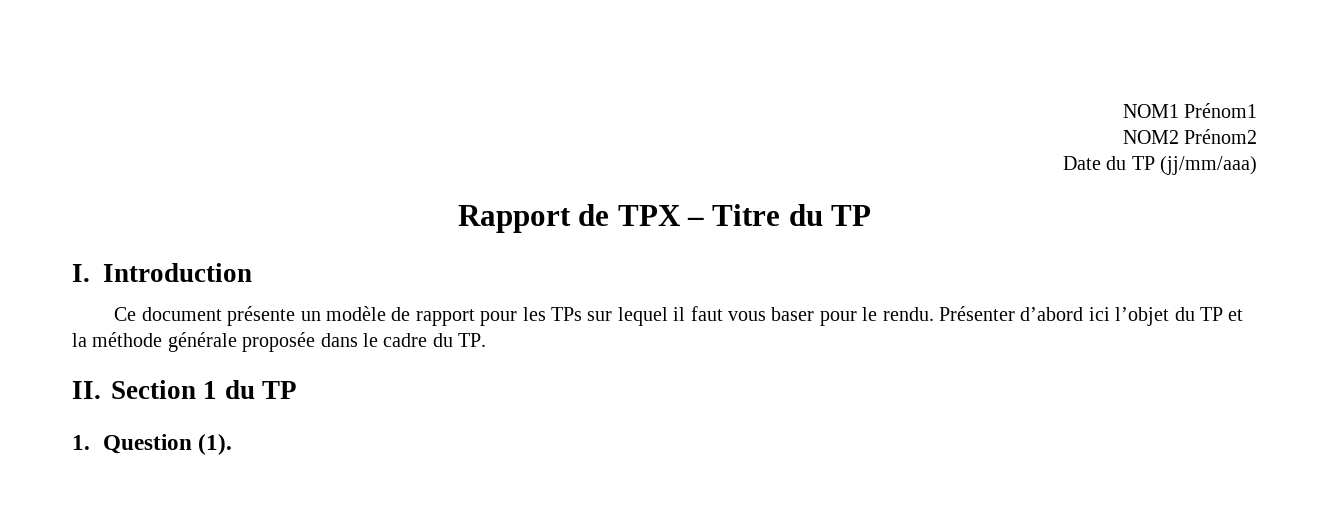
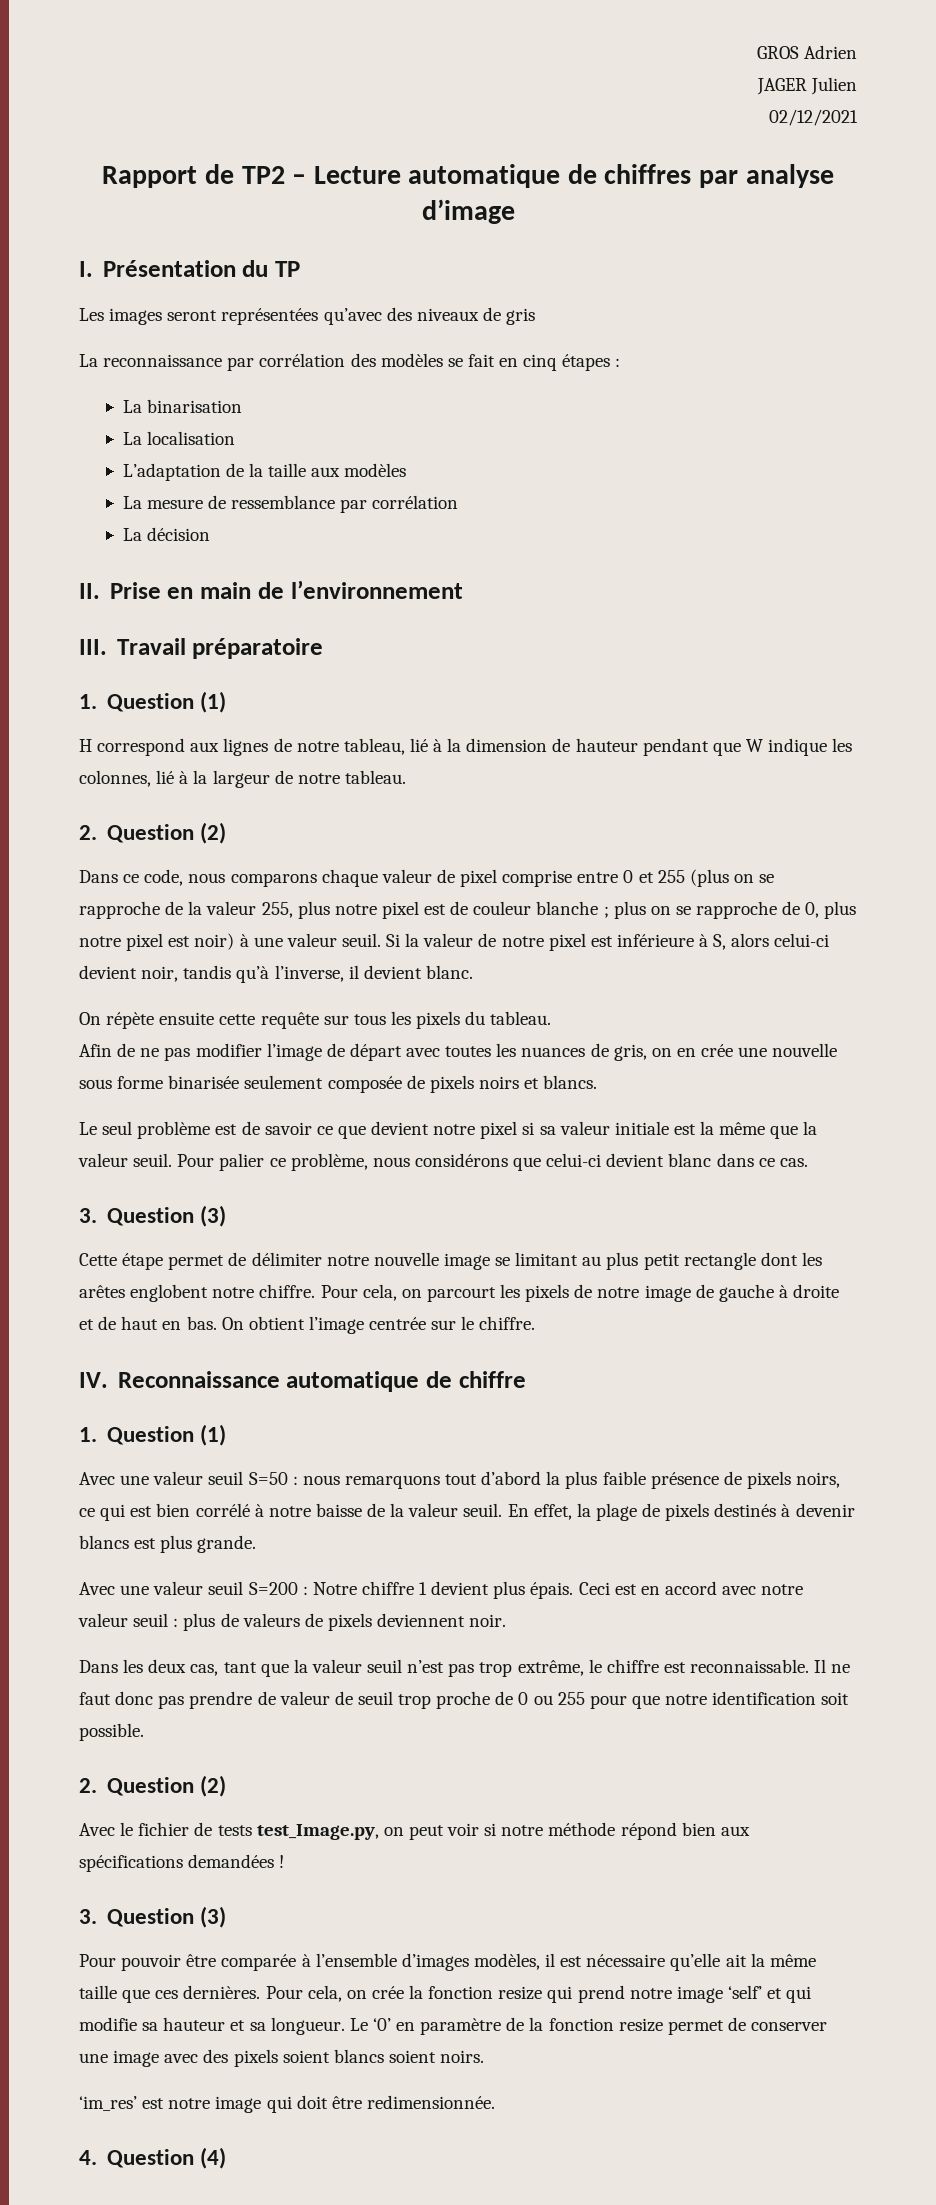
[1122,103,1257,118] [1122,129,1257,144] [1062,156,1258,175] [457,204,872,233] [72,263,252,282] [114,306,1244,326] [72,332,487,352] [72,380,297,399] [72,434,233,455] NOM1 Prénom1 // NOM2 Prénom2 // Date du TP (jj/mm/aaa) // Rapport de TPX – Titre du TP // I. Introduction // Ce document présente un modèle de rapport pour les TPs sur lequel il faut vous baser pour le rendu. Présenter d’abord ici l’objet du TP et la méthode générale proposée dans le cadre du TP. // II. Section 1 du TP // 1. Question (1). -> [756,45,857,59] [756,77,857,95] [769,109,858,126] [102,164,834,188] [421,199,515,224] [79,260,300,277] [79,307,536,325] [79,353,621,371] [122,399,242,413] [122,431,235,445] [122,463,407,481] [122,495,459,513] [122,527,210,541] [79,580,463,599] [79,638,324,659] [79,691,226,713] [79,738,853,756] [79,770,406,788] [79,822,226,844] [79,869,775,887] [79,901,857,919] [79,933,830,951] [79,965,473,983] [79,1011,552,1029] [79,1043,838,1061] [79,1075,598,1093] [79,1121,818,1139] [78,1153,808,1171] [79,1205,226,1227] [79,1252,822,1270] [79,1284,840,1302] [79,1316,536,1334] [79,1371,526,1392] [79,1424,226,1446] [79,1471,841,1489] [79,1503,855,1521] [79,1535,257,1553] [79,1581,804,1599] [78,1613,507,1631] [79,1659,851,1677] [79,1691,850,1709] [79,1723,144,1741] [79,1775,226,1797] [79,1822,750,1840] [79,1854,285,1872] [79,1906,226,1928] [79,1953,816,1971] [79,1985,812,2003] [79,2017,828,2035] [79,2049,485,2067] [79,2095,495,2113] [79,2147,226,2169] GROS Adrien // JAGER Julien // 02/12/2021 // Rapport de TP2 – Lecture automatique de chiffres par analyse d’image // I. Présentation du TP // Les images seront représentées qu’avec des niveaux de gris // La reconnaissance par corrélation des modèles se fait en cinq étapes : // La binarisation // La localisation // L’adaptation de la taille aux modèles // La mesure de ressemblance par corrélation // La décision // II. Prise en main de l’environnement // III. Travail préparatoire // 1. Question (1) // H correspond aux lignes de notre tableau, lié à la dimension de hauteur pendant que W indique les colonnes, lié à la largeur de notre tableau. // 2. Question (2) // Dans ce code, nous comparons chaque valeur de pixel comprise entre 0 et 255 (plus on se rapproche de la valeur 255, plus notre pixel est de couleur blanche ; plus on se rapproche de 0, plus notre pixel est noir) à une valeur seuil. Si la valeur de notre pixel est inférieure à S, alors celui-ci devient noir, tandis qu’à l’inverse, il devient blanc. // On répète ensuite cette requête sur tous les pixels du tableau. // Afin de ne pas modifier l’image de départ avec toutes les nuances de gris, on en crée une nouvelle sous forme binarisée seulement composée de pixels noirs et blancs. // Le seul problème est de savoir ce que devient notre pixel si sa valeur initiale est la même que la valeur seuil. Pour palier ce problème, nous considérons que celui-ci devient blanc dans ce cas. // 3. Question (3) // Cette étape permet de délimiter notre nouvelle image se limitant au plus petit rectangle dont les arêtes englobent notre chiffre. Pour cela, on parcourt les pixels de notre image de gauche à droite et de haut en bas. On obtient l’image centrée sur le chiffre. // IV. Reconnaissance automatique de chiffre // 1. Question (1) // Avec une valeur seuil S=50 : nous remarquons tout d’abord la plus faible présence de pixels noirs, ce qui est bien corrélé à notre baisse de la valeur seuil. En effet, la plage de pixels destinés à devenir blancs est plus grande. // Avec une valeur seuil S=200 : Notre chiffre 1 devient plus épais. Ceci est en accord avec notre valeur seuil : plus de valeurs de pixels deviennent noir. // Dans les deux cas, tant que la valeur seuil n’est pas trop extrême, le chiffre est reconnaissable. Il ne faut donc pas prendre de valeur de seuil trop proche de 0 ou 255 pour que notre identification soit possible. // 2. Question (2) // Avec le fichier de tests test_Image.py, on peut voir si notre méthode répond bien aux spécifications demandées ! // 3. Question (3) // Pour pouvoir être comparée à l’ensemble d’images modèles, il est nécessaire qu’elle ait la même taille que ces dernières. Pour cela, on crée la fonction resize qui prend notre image ‘self’ et qui modifie sa hauteur et sa longueur. Le ‘0’ en paramètre de la fonction resize permet de conserver une image avec des pixels soient blancs soient noirs. // ‘im_res’ est notre image qui doit être redimensionnée. // 4. Question (4)

